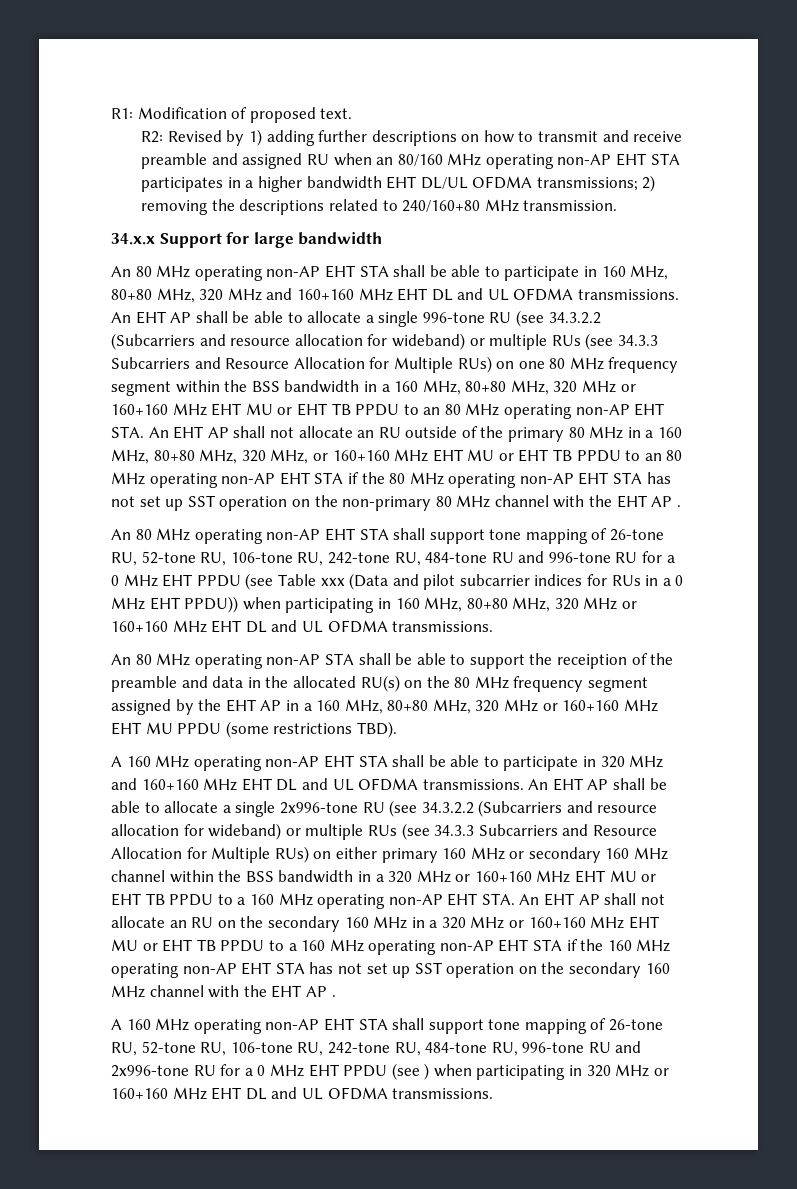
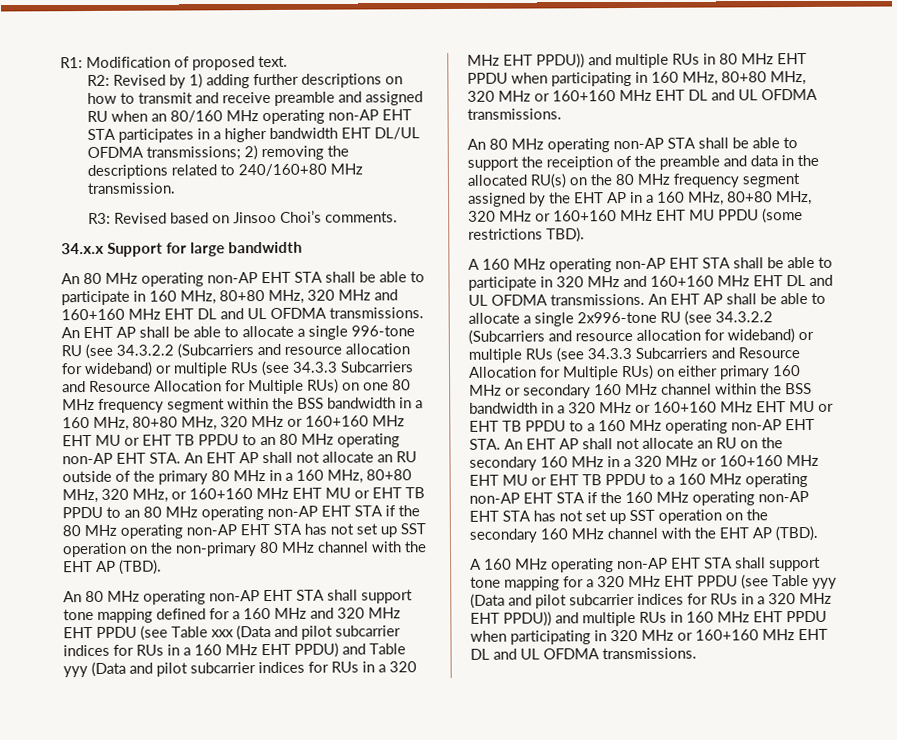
(618, 205) none -> [87,210,398,225] // R3: Revised based on Jinsoo Choi’s comments.
[676,505,681,507] . -> [119,559,162,575] (TBD).
[591,528,665,541] [111,551,675,566] [111,575,119,586] of 26-tone RU, 52-tone RU, 106-tone RU, 242-tone RU, 484-tone RU and 996-tone RU for a 0 -> [156,607,365,620] defined for a 160 MHz and 320
[675,575,684,586] [111,596,239,613] 0 MHz EHT PPDU)) -> [194,642,406,658] [63,661,417,678] [467,52,807,69] [467,72,508,84] 160 MHz EHT PPDU) and Table yyy (Data and pilot subcarrier indices for RUs in a 320 MHz EHT PPDU)) and multiple RUs in 80 MHz EHT PPDU
[331,995,336,997] . -> [775,525,818,542] (TBD).
[590,1018,664,1031] [111,1041,642,1056] [111,1063,430,1080] of 26-tone RU, 52-tone RU, 106-tone RU, 242-tone RU, 484-tone RU, 996-tone RU and 2x996-tone RU for a 0 MHz EHT PPDU (see ) -> [563,574,837,590] [470,592,832,609] [470,610,827,627] for a 320 MHz EHT PPDU (see Table yyy (Data and pilot subcarrier indices for RUs in a 320 MHz EHT PPDU)) and multiple RUs in 160 MHz EHT PPDU

